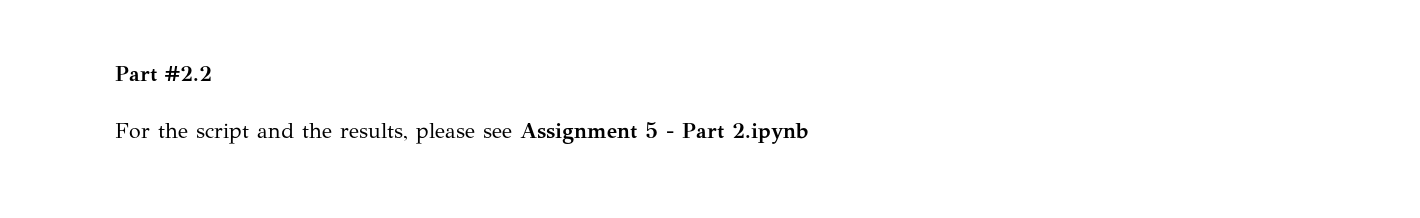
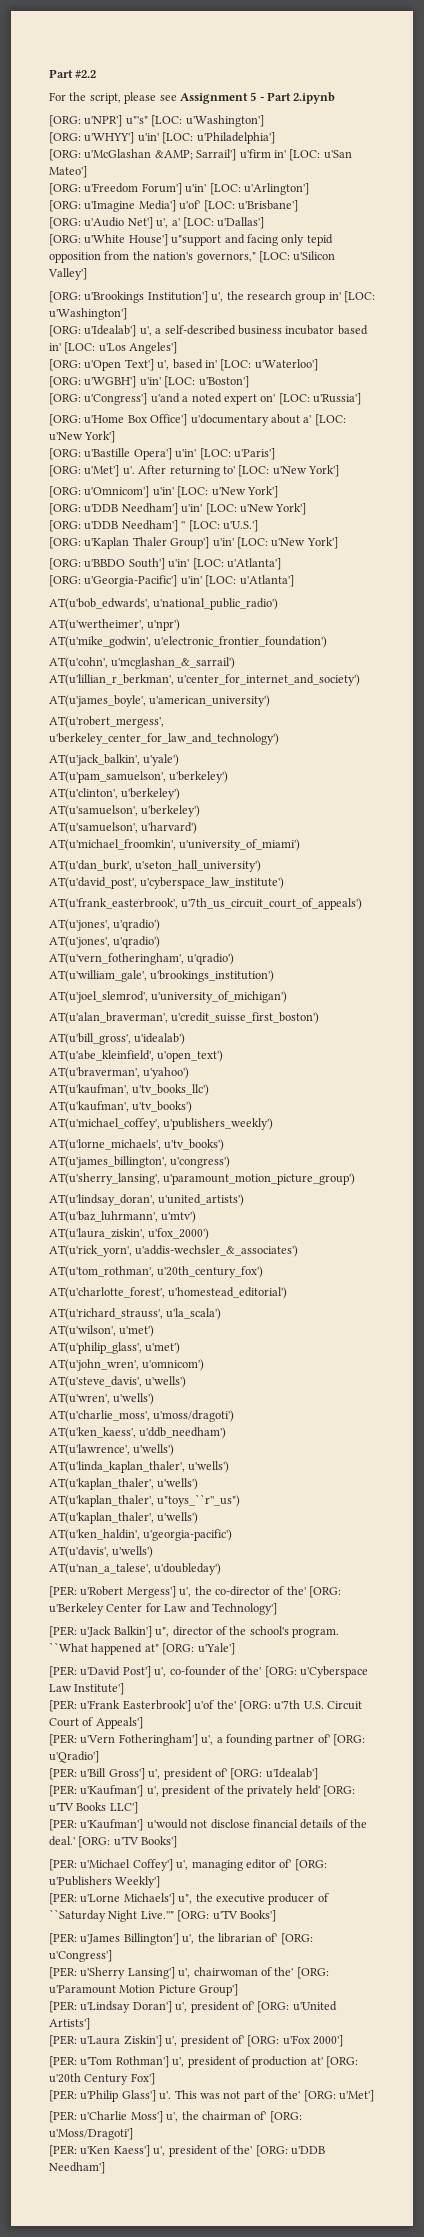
[196,123,408,144] script and the results, -> [89,93,121,104] script,
(809, 133) none -> [49,115,264,127] [49,132,275,144] [49,149,352,161] [49,166,87,178] [49,183,309,195] [49,200,298,212] [49,217,265,229] [49,234,333,246] [49,251,336,263] [48,268,87,280] [49,291,375,303] [49,308,127,320] [49,325,368,337] [49,342,178,354] [49,359,318,371] [49,376,249,388] [49,393,361,405] [49,414,346,426] [49,431,116,443] [49,448,275,460] [49,465,339,477] [49,486,278,498] [49,503,307,515] [49,520,258,532] [49,537,338,549] [49,558,281,570] [49,575,294,587] [49,598,279,610] [49,619,181,631] [49,636,328,648] [49,657,236,669] [49,674,361,686] [49,695,271,707] [49,716,164,728] [49,733,279,745] [49,754,180,766] [49,771,229,783] [49,788,181,800] [49,805,201,817] [49,822,198,834] [49,839,301,851] [49,860,262,872] [49,877,285,889] [49,898,363,910] [49,919,161,931] [49,936,161,948] [49,953,235,965] [49,970,275,982] [49,991,288,1003] [49,1012,320,1024] [49,1033,186,1045] [49,1050,224,1062] [49,1067,190,1079] [49,1084,210,1096] [49,1101,193,1113] [49,1118,274,1130] [49,1139,225,1151] [49,1156,231,1168] [49,1173,356,1185] [49,1194,245,1206] [49,1211,197,1223] [49,1228,210,1240] [49,1245,299,1257] [49,1266,264,1278] [49,1287,288,1299] [49,1308,222,1320] [49,1325,155,1337] [49,1342,181,1354] [49,1359,205,1371] [49,1376,187,1388] [49,1393,155,1405] [49,1410,235,1422] [49,1427,227,1439] [49,1444,175,1456] [49,1461,230,1473] [49,1478,199,1490] [49,1494,241,1507] [49,1512,199,1524] [49,1529,233,1541] [49,1546,154,1558] [49,1563,222,1575] [49,1586,341,1598] [49,1603,277,1615] [49,1626,339,1638] [49,1642,235,1655] [49,1666,368,1678] [49,1683,125,1695] [49,1700,362,1712] [49,1717,143,1729] [49,1734,365,1746] [49,1751,99,1763] [49,1768,318,1780] [49,1785,355,1797] [49,1802,138,1814] [49,1819,367,1831] [49,1836,178,1848] [49,1859,327,1871] [49,1876,161,1888] [49,1893,329,1905] [49,1909,276,1922] [49,1933,313,1945] [49,1950,112,1962] [49,1967,329,1979] [49,1984,239,1996] [49,2001,337,2013] [49,2018,90,2030] [49,2035,343,2047] [49,2056,358,2068] [49,2073,155,2085] [49,2090,375,2102] [49,2111,302,2123] [49,2128,133,2140] [49,2145,325,2157] [49,2162,105,2174] // [ORG: u'NPR'] u"'s" [LOC: u'Washington'] // [ORG: u'WHYY'] u'in' [LOC: u'Philadelphia'] // [ORG: u'McGlashan &AMP; Sarrail'] u'firm in' [LOC: u'San Mateo'] // [ORG: u'Freedom Forum'] u'in' [LOC: u'Arlington'] // [ORG: u'Imagine Media'] u'of' [LOC: u'Brisbane'] // [ORG: u'Audio Net'] u', a' [LOC: u'Dallas'] // [ORG: u'White House'] u"support and facing only tepid opposition from the nation's governors," [LOC: u'Silicon Valley'] // [ORG: u'Brookings Institution'] u', the research group in' [LOC: u'Washington'] // [ORG: u'Idealab'] u', a self-described business incubator based in' [LOC: u'Los Angeles'] // [ORG: u'Open Text'] u', based in' [LOC: u'Waterloo'] // [ORG: u'WGBH'] u'in' [LOC: u'Boston'] // [ORG: u'Congress'] u'and a noted expert on' [LOC: u'Russia'] // [ORG: u'Home Box Office'] u'documentary about a' [LOC: u'New York'] // [ORG: u'Bastille Opera'] u'in' [LOC: u'Paris'] // [ORG: u'Met'] u'. After returning to' [LOC: u'New York'] // [ORG: u'Omnicom'] u'in' [LOC: u'New York'] // [ORG: u'DDB Needham'] u'in' [LOC: u'New York'] // [ORG: u'DDB Needham'] '' [LOC: u'U.S.'] // [ORG: u'Kaplan Thaler Group'] u'in' [LOC: u'New York'] // [ORG: u'BBDO South'] u'in' [LOC: u'Atlanta'] // [ORG: u'Georgia-Pacific'] u'in' [LOC: u'Atlanta'] // AT(u'bob_edwards', u'national_public_radio') // AT(u'wertheimer', u'npr') // AT(u'mike_godwin', u'electronic_frontier_foundation') // AT(u'cohn', u'mcglashan_&_sarrail') // AT(u'lillian_r_berkman', u'center_for_internet_and_society') // AT(u'james_boyle', u'american_university') // AT(u'robert_mergess', u'berkeley_center_for_law_and_technology') // AT(u'jack_balkin', u'yale') // AT(u'pam_samuelson', u'berkeley') // AT(u'clinton', u'berkeley') // AT(u'samuelson', u'berkeley') // AT(u'samuelson', u'harvard') // AT(u'michael_froomkin', u'university_of_miami') // AT(u'dan_burk', u'seton_hall_university') // AT(u'david_post', u'cyberspace_law_institute') // AT(u'frank_easterbrook', u'7th_us_circuit_court_of_appeals') // AT(u'jones', u'qradio') // AT(u'jones', u'qradio') // AT(u'vern_fotheringham', u'qradio') // AT(u'william_gale', u'brookings_institution') // AT(u'joel_slemrod', u'university_of_michigan') // AT(u'alan_braverman', u'credit_suisse_first_boston') // AT(u'bill_gross', u'idealab') // AT(u'abe_kleinfield', u'open_text') // AT(u'braverman', u'yahoo') // AT(u'kaufman', u'tv_books_llc') // AT(u'kaufman', u'tv_books') // AT(u'michael_coffey', u'publishers_weekly') // AT(u'lorne_michaels', u'tv_books') // AT(u'james_billington', u'congress') // AT(u'sherry_lansing', u'paramount_motion_picture_group') // AT(u'lindsay_doran', u'united_artists') // AT(u'baz_luhrmann', u'mtv') // AT(u'laura_ziskin', u'fox_2000') // AT(u'rick_yorn', u'addis-wechsler_&_associates') // AT(u'tom_rothman', u'20th_century_fox') // AT(u'charlotte_forest', u'homestead_editorial') // AT(u'richard_strauss', u'la_scala') // AT(u'wilson', u'met') // AT(u'philip_glass', u'met') // AT(u'john_wren', u'omnicom') // AT(u'steve_davis', u'wells') // AT(u'wren', u'wells') // AT(u'charlie_moss', u'moss/dragoti') // AT(u'ken_kaess', u'ddb_needham') // AT(u'lawrence', u'wells') // AT(u'linda_kaplan_thaler', u'wells') // AT(u'kaplan_thaler', u'wells') // AT(u'kaplan_thaler', u"toys_``r''_us") // AT(u'kaplan_thaler', u'wells') // AT(u'ken_haldin', u'georgia-pacific') // AT(u'davis', u'wells') // AT(u'nan_a_talese', u'doubleday') // [PER: u'Robert Mergess'] u', the co-director of the' [ORG: u'Berkeley Center for Law and Technology'] // [PER: u'Jack Balkin'] u", director of the school's program. ``What happened at" [ORG: u'Yale'] // [PER: u'David Post'] u', co-founder of the' [ORG: u'Cyberspace Law Institute'] // [PER: u'Frank Easterbrook'] u'of the' [ORG: u'7th U.S. Circuit Court of Appeals'] // [PER: u'Vern Fotheringham'] u', a founding partner of' [ORG: u'Qradio'] // [PER: u'Bill Gross'] u', president of' [ORG: u'Idealab'] // [PER: u'Kaufman'] u', president of the privately held' [ORG: u'TV Books LLC'] // [PER: u'Kaufman'] u'would not disclose financial details of the deal.' [ORG: u'TV Books'] // [PER: u'Michael Coffey'] u', managing editor of' [ORG: u'Publishers Weekly'] // [PER: u'Lorne Michaels'] u", the executive producer of ``Saturday Night Live.''" [ORG: u'TV Books'] // [PER: u'James Billington'] u', the librarian of' [ORG: u'Congress'] // [PER: u'Sherry Lansing'] u', chairwoman of the' [ORG: u'Paramount Motion Picture Group'] // [PER: u'Lindsay Doran'] u', president of' [ORG: u'United Artists'] // [PER: u'Laura Ziskin'] u', president of' [ORG: u'Fox 2000'] // [PER: u'Tom Rothman'] u', president of production at' [ORG: u'20th Century Fox'] // [PER: u'Philip Glass'] u'. This was not part of the' [ORG: u'Met'] // [PER: u'Charlie Moss'] u', the chairman of' [ORG: u'Moss/Dragoti'] // [PER: u'Ken Kaess'] u', president of the' [ORG: u'DDB Needham']

